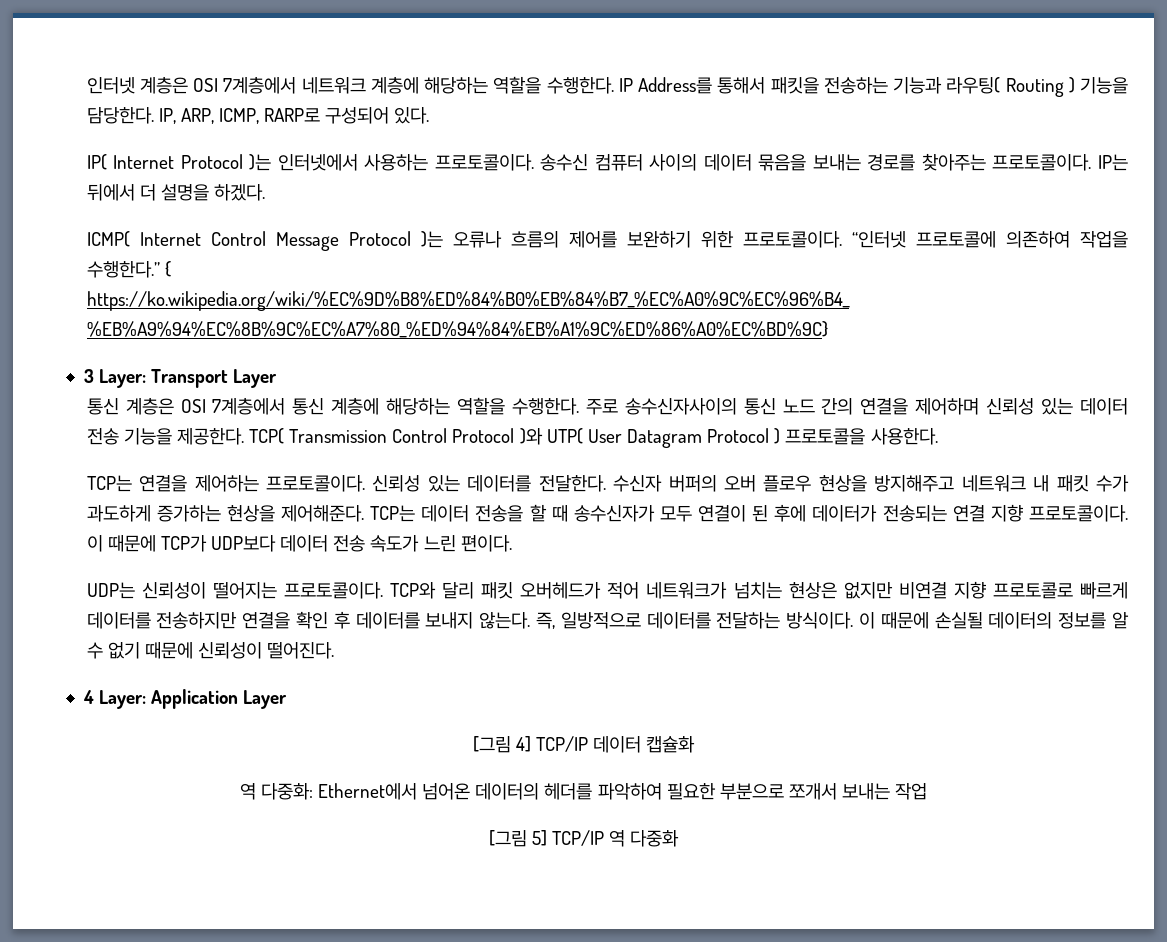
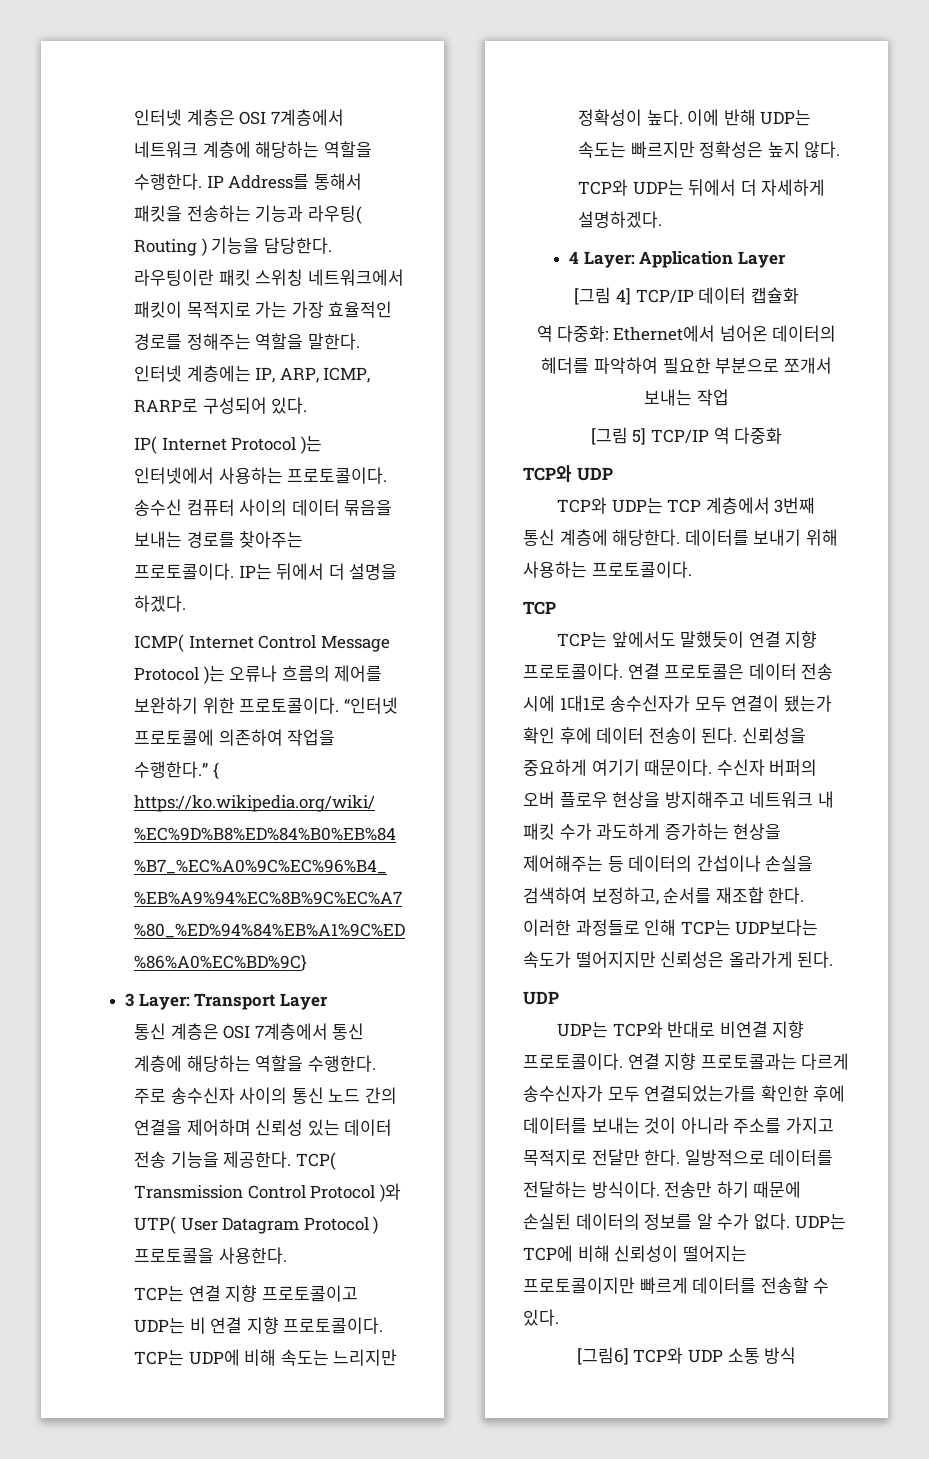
(154, 115) none -> [134,269,404,286] [134,301,393,318] [134,333,360,350] [134,365,251,382] 라우팅이란 패킷 스위칭 네트워크에서 패킷이 목적지로 가는 가장 효율적인 경로를 정해주는 역할을 말한다. 인터넷 계층에는
[624,398,737,415] 송수신자사이의 -> [170,1087,288,1104] 송수신자 사이의
[139,475,1130,492] [86,504,1129,522] [86,535,512,552] [86,581,1128,599] [86,611,1129,629] [86,642,335,659] 연결을 제어하는 프로토콜이다. 신뢰성 있는 데이터를 전달한다. 수신자 버퍼의 오버 플로우 현상을 방지해주고 네트워크 내 패킷 수가 과도하게 증가하는 현상을 제어해준다. TCP는 데이터 전송을 할 때 송수신자가 모두 연결이 된 후에 데이터가 전송되는 연결 지향 프로토콜이다. 이 때문에 TCP가 UDP보다 데이터 전송 속도가 느린 편이다. // UDP는 신뢰성이 떨어지는 프로토콜이다. TCP와 달리 패킷 오버헤드가 적어 네트워크가 넘치는 현상은 없지만 비연결 지향 프로토콜로 빠르게 데이터를 전송하지만 연결을 확인 후 데이터를 보내지 않는다. 즉, 일방적으로 데이터를 전달하는 방식이다. 이 때문에 손실될 데이터의 정보를 알 수 없기 때문에 신뢰성이 떨어진다. -> [188,1285,358,1302] [134,1317,384,1334] [134,1349,398,1366] [578,109,812,126] [578,141,841,158] [578,179,826,196] [578,211,663,228] 연결 지향 프로토콜이고 UDP는 비 연결 지향 프로토콜이다. TCP는 UDP에 비해 속도는 느리지만 정확성이 높다. 이에 반해 UDP는 속도는 빠르지만 정확성은 높지 않다. // TCP와 UDP는 뒤에서 더 자세하게 설명하겠다.
(680, 838) none -> [523,465,613,482] [557,497,816,514] [523,529,838,546] [523,561,692,578] [523,601,556,615] [557,631,818,648] [523,663,834,680] [523,695,832,712] [523,727,806,744] [523,759,818,776] [523,791,834,808] [523,823,782,840] [523,855,814,872] [523,887,805,905] [523,919,819,936] [523,951,834,968] [523,991,559,1005] [557,1021,805,1038] [523,1053,850,1070] [523,1085,846,1102] [523,1117,834,1134] [523,1149,834,1166] [523,1181,802,1198] [523,1213,846,1230] [523,1245,747,1262] [523,1277,830,1294] [523,1309,559,1326] [576,1347,797,1365] // TCP와 UDP // TCP와 UDP는 TCP 계층에서 3번째 통신 계층에 해당한다. 데이터를 보내기 위해 사용하는 프로토콜이다. // TCP // TCP는 앞에서도 말했듯이 연결 지향 프로토콜이다. 연결 프로토콜은 데이터 전송 시에 1대1로 송수신자가 모두 연결이 됐는가 확인 후에 데이터 전송이 된다. 신뢰성을 중요하게 여기기 때문이다. 수신자 버퍼의 오버 플로우 현상을 방지해주고 네트워크 내 패킷 수가 과도하게 증가하는 현상을 제어해주는 등 데이터의 간섭이나 손실을 검색하여 보정하고, 순서를 재조합 한다. 이러한 과정들로 인해 TCP는 UDP보다는 속도가 떨어지지만 신뢰성은 올라가게 된다. // UDP // UDP는 TCP와 반대로 비연결 지향 프로토콜이다. 연결 지향 프로토콜과는 다르게 송수신자가 모두 연결되었는가를 확인한 후에 데이터를 보내는 것이 아니라 주소를 가지고 목적지로 전달만 한다. 일방적으로 데이터를 전달하는 방식이다. 전송만 하기 때문에 손실된 데이터의 정보를 알 수가 없다. UDP는 TCP에 비해 신뢰성이 떨어지는 프로토콜이지만 빠르게 데이터를 전송할 수 있다. // [그림6] TCP와 UDP 소통 방식

